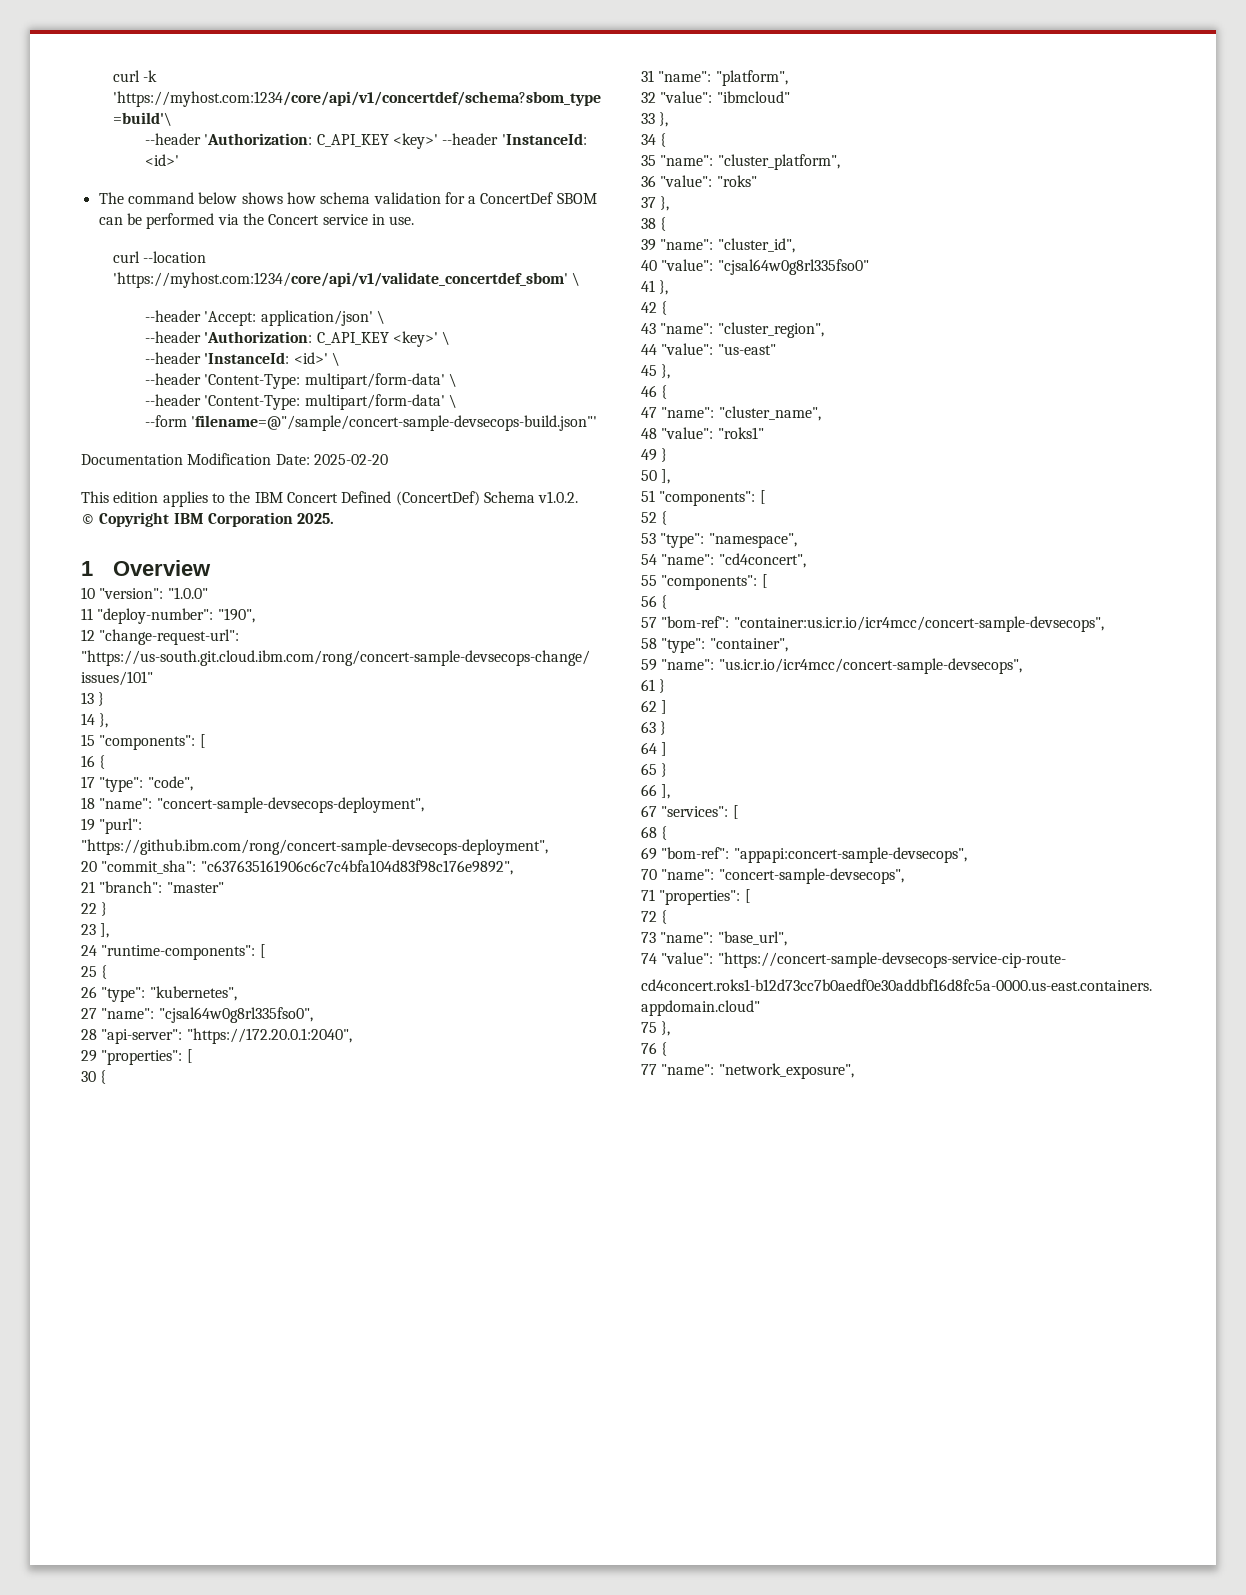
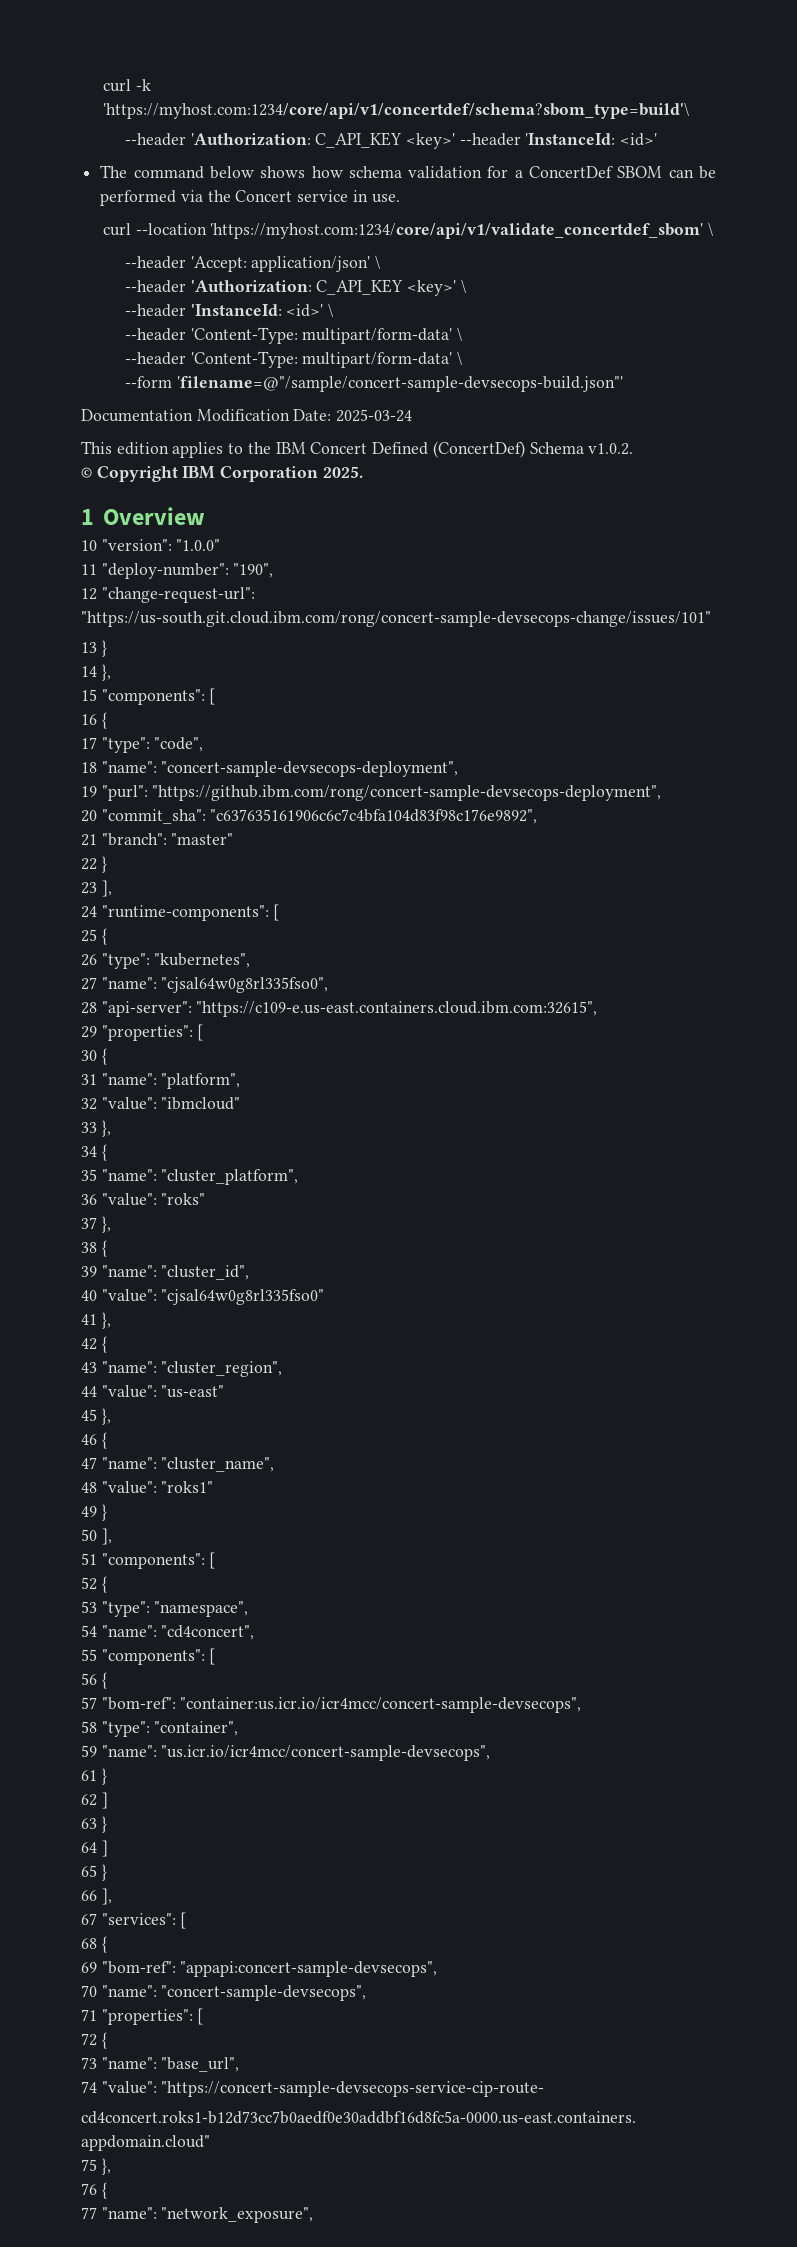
[313,454,388,465] 2025-02-20 -> [336,409,413,422] 2025-03-24
[186,1028,352,1044] "https://172.20.0.1:2040", -> [196,1001,598,1017] "https://c109-e.us-east.containers.cloud.ibm.com:32615",

